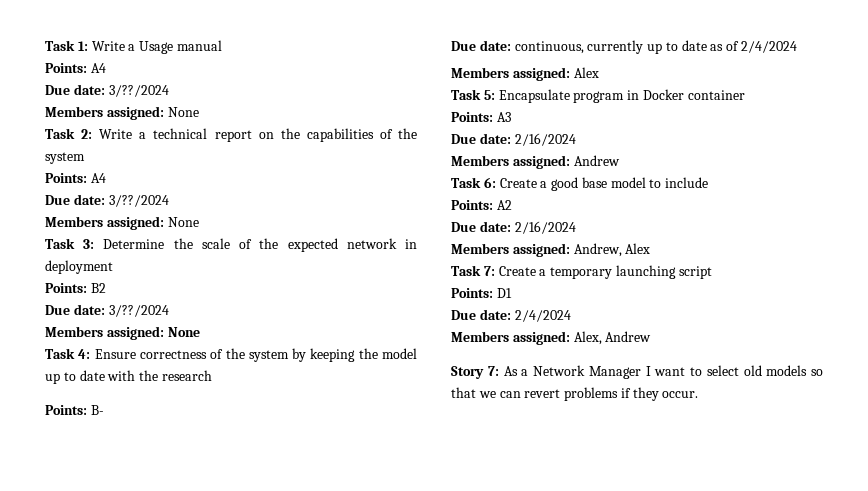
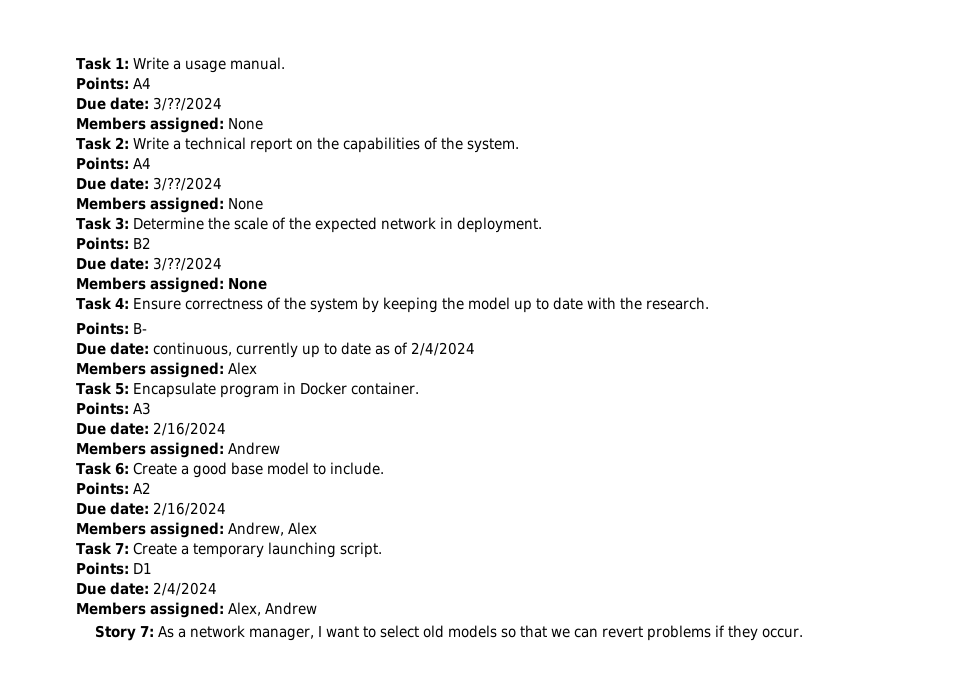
[139,40,222,54] Usage manual -> [184,57,285,73] usage manual.
[45,152,85,164] system -> [466,138,519,153] system.
[45,260,113,274] deployment -> [456,217,542,233] deployment.
[161,370,212,381] research -> [645,297,709,310] research.
[687,90,745,100] container -> [350,382,419,395] container.
[665,177,709,188] include -> [329,462,384,475] include.
[678,266,712,279] script -> [339,542,382,558] script.
[533,365,641,379] Network Manager -> [190,625,315,641] network manager,

